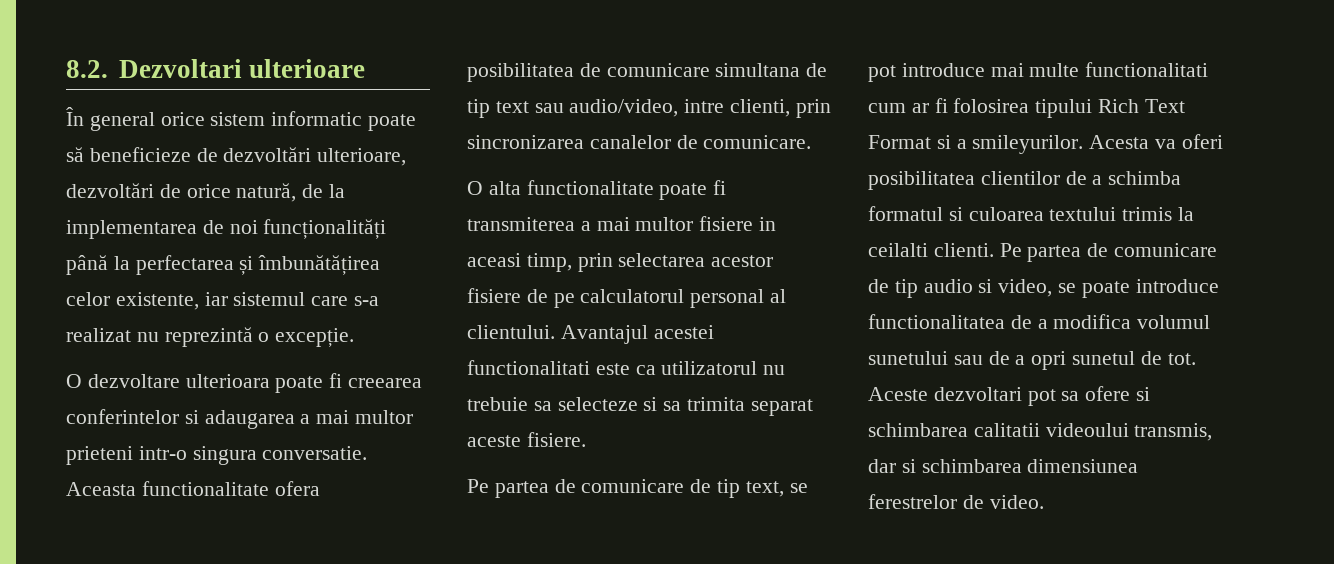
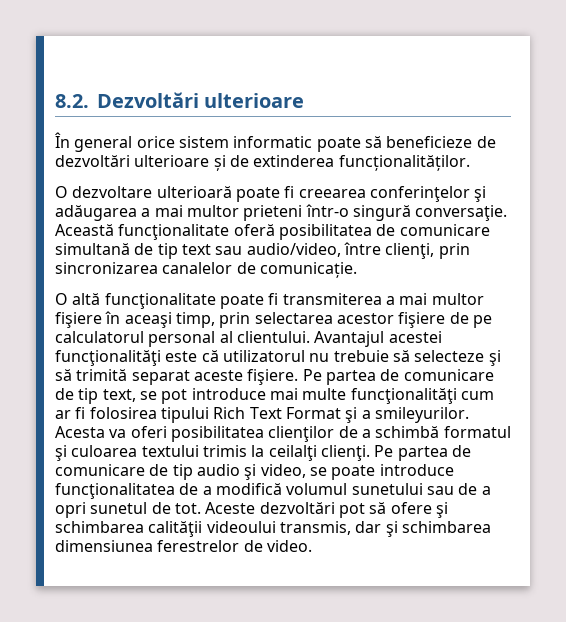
[118,59,242,78] Dezvoltari -> [97,92,199,108] Dezvoltări
[317,148,407,166] [66,183,346,202] [66,219,387,239] [66,255,381,275] [66,292,380,310] [66,327,355,347] ulterioare, dezvoltări de orice natură, de la implementarea de noi funcționalități până la perfectarea și îmbunătățirea celor existente, iar sistemul care s-a realizat nu reprezintă o excepție. -> [134,155,470,171] ulterioare și de extinderea funcționalităților.
[185,374,270,388] ulterioara -> [156,186,232,198] ulterioară
[66,409,295,429] conferintelor si adaugarea -> [369,186,487,202] [55,205,137,221] conferinţelor şi adăugarea
[138,446,368,465] [66,481,320,496] intr-o singura conversatie. Aceasta functionalitate ofera -> [305,204,508,221] [55,224,275,240] într-o singură conversaţie. Această funcţionalitate oferă
[715,63,801,77] simultana -> [55,243,130,255] simultană
[684,99,791,117] intre clienti, -> [343,242,435,259] între clienţi,
[703,135,812,149] [467,180,654,195] comunicare. // O alta functionalitate -> [259,262,357,278] [55,293,216,309] comunicație. // O altă funcţionalitate
[699,216,777,231] [467,253,521,267] fisiere in aceasi -> [55,311,172,328] fişiere în aceaşi
[467,288,521,303] fisiere -> [398,312,446,328] fişiere
[467,360,786,375] [467,397,746,411] functionalitati este ca utilizatorul nu trebuie sa selecteze si sa trimita -> [55,350,501,366] [55,369,128,381] funcţionalităţi este că utilizatorul nu trebuie să selecteze şi să trimită
[526,432,586,447] fisiere. // -> [247,369,299,385] fişiere.
[1085,62,1209,77] functionalitati -> [350,388,457,404] funcţionalităţi
[936,135,951,149] si -> [345,407,358,423] şi
[980,171,1182,185] [868,206,963,221] clientilor de a schimba formatul si -> [268,426,511,442] [55,445,67,461] clienţilor de a schimbă formatul şi
[868,243,994,257] ceilalti clienti. -> [268,445,370,461] ceilalţi clienţi.
[978,279,993,293] si -> [244,464,257,480] şi
[868,314,1132,329] functionalitatea de a modifica -> [55,483,282,499] funcţionalitatea de a modifică
[933,386,1151,406] [868,423,1040,437] dezvoltari pot sa ofere si schimbarea calitatii -> [259,502,448,518] [55,521,203,537] dezvoltări pot să ofere şi schimbarea calităţii
[901,459,916,473] si -> [385,521,398,537] şi

